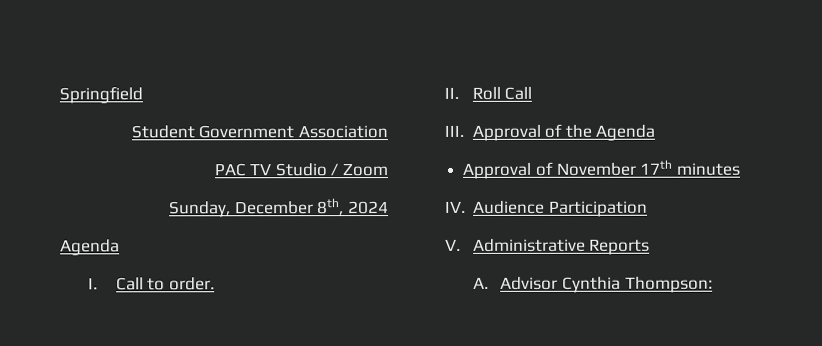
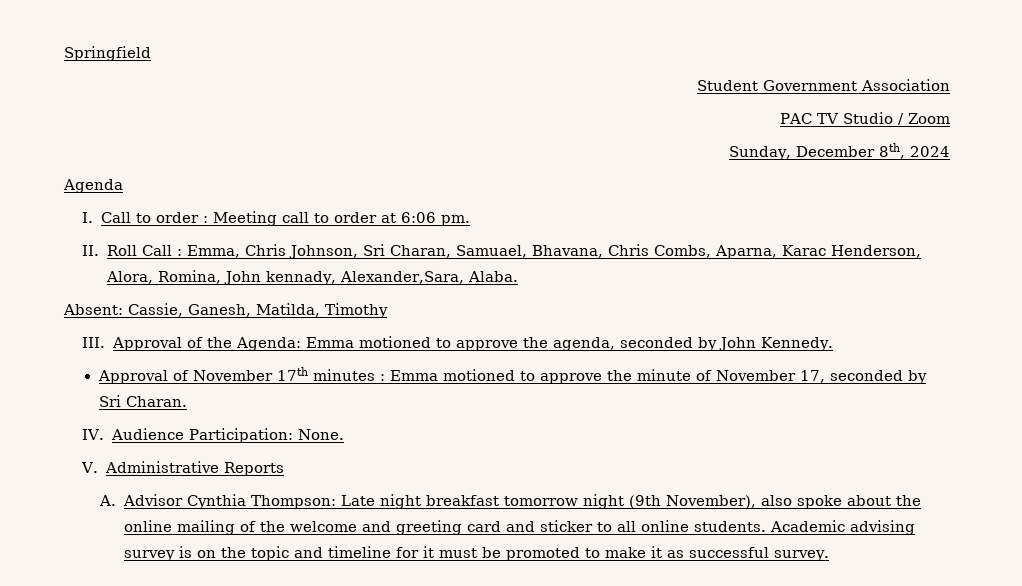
[168,277,215,291] [443,86,533,100] [443,123,656,141] order. // II. Roll Call // III. Approval of the Agenda -> [155,211,470,226] [82,244,921,259] [105,270,518,285] [63,303,388,318] [82,336,833,351] order : Meeting call to order at 6:06 pm. // II. Roll Call : Emma, Chris Johnson, Sri Charan, Samuael, Bhavana, Chris Combs, Aparna, Karac Henderson, Alora, Romina, John kennady, Alexander,Sara, Alaba. // Absent: Cassie, Ganesh, Matilda, Timothy // III. Approval of the Agenda: Emma motioned to approve the agenda, seconded by John Kennedy.
(741, 169) none -> [379,369,927,384] [98,395,187,407] : Emma motioned to approve the minute of November 17, seconded by Sri Charan.
[548,200,648,217] Participation -> [188,428,344,443] Participation: None.
(713, 284) none -> [340,494,921,509] [123,520,915,535] [123,546,829,561] Late night breakfast tomorrow night (9th November), also spoke about the online mailing of the welcome and greeting card and sticker to all online students. Academic advising survey is on the topic and timeline for it must be promoted to make it as successful survey.

